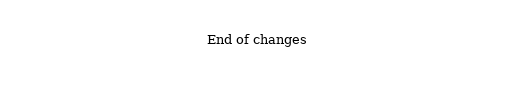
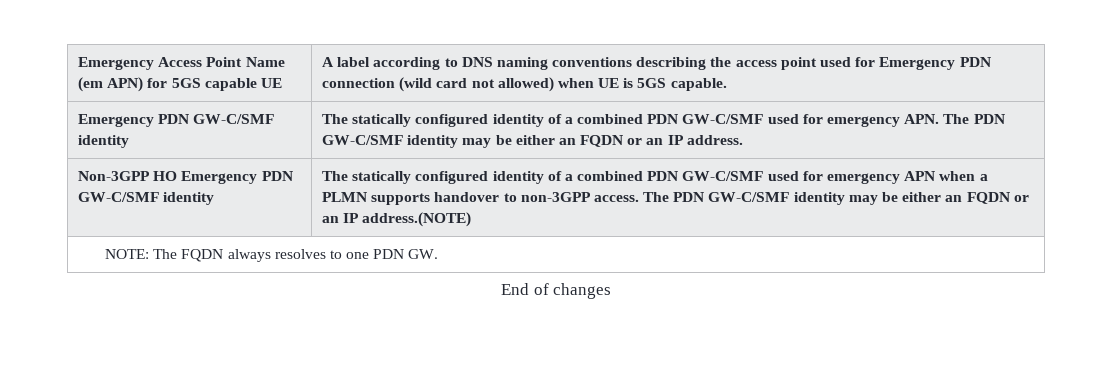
(207, 39) none -> [78,57,285,70] [78,77,282,92] [322,57,991,70] [322,77,727,92] [78,114,275,127] [78,135,130,148] [322,114,1005,127] [322,135,743,148] [78,171,293,184] [78,192,215,205] [322,171,988,184] [322,192,1029,205] [322,212,472,227] [104,249,439,262] Emergency Access Point Name (em APN) for 5GS capable UE | A label according to DNS naming conventions describing the access point used for Emergency PDN connection (wild card not allowed) when UE is 5GS capable. // Emergency PDN GW-C/SMF identity | The statically configured identity of a combined PDN GW-C/SMF used for emergency APN. The PDN GW-C/SMF identity may be either an FQDN or an IP address. // Non-3GPP HO Emergency PDN GW-C/SMF identity | The statically configured identity of a combined PDN GW-C/SMF used for emergency APN when a PLMN supports handover to non-3GPP access. The PDN GW-C/SMF identity may be either an FQDN or an IP address.(NOTE) // NOTE: The FQDN always resolves to one PDN GW. //

